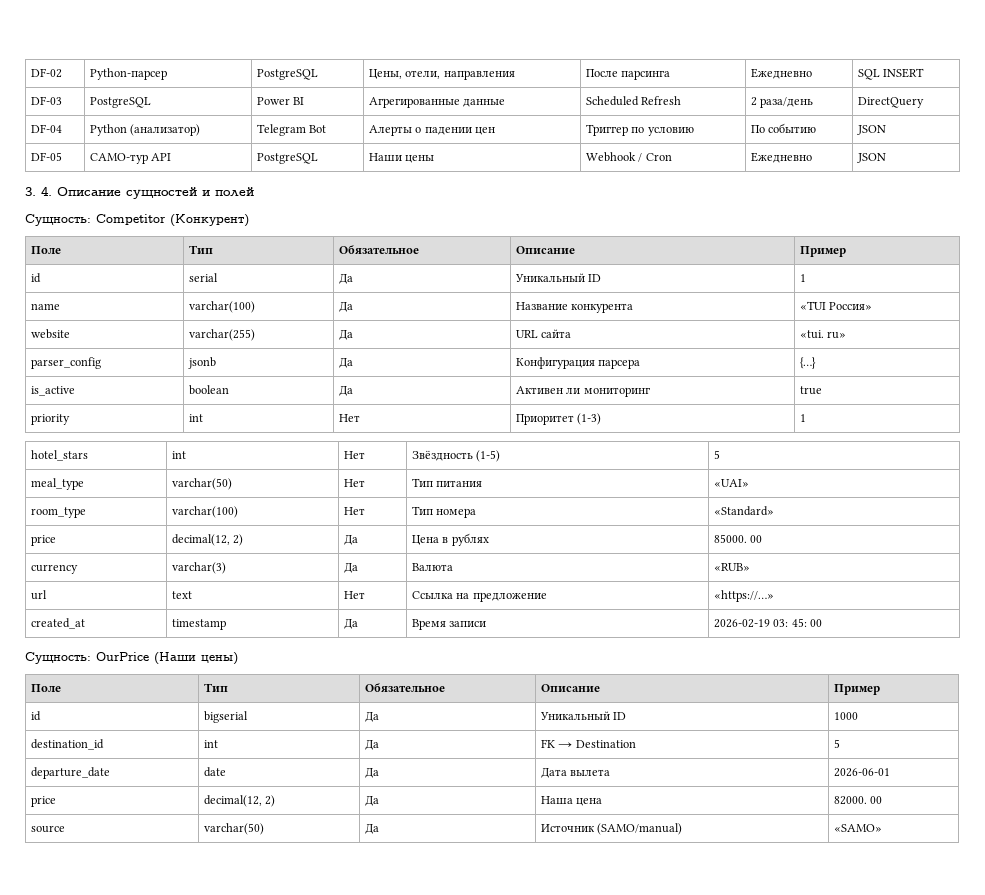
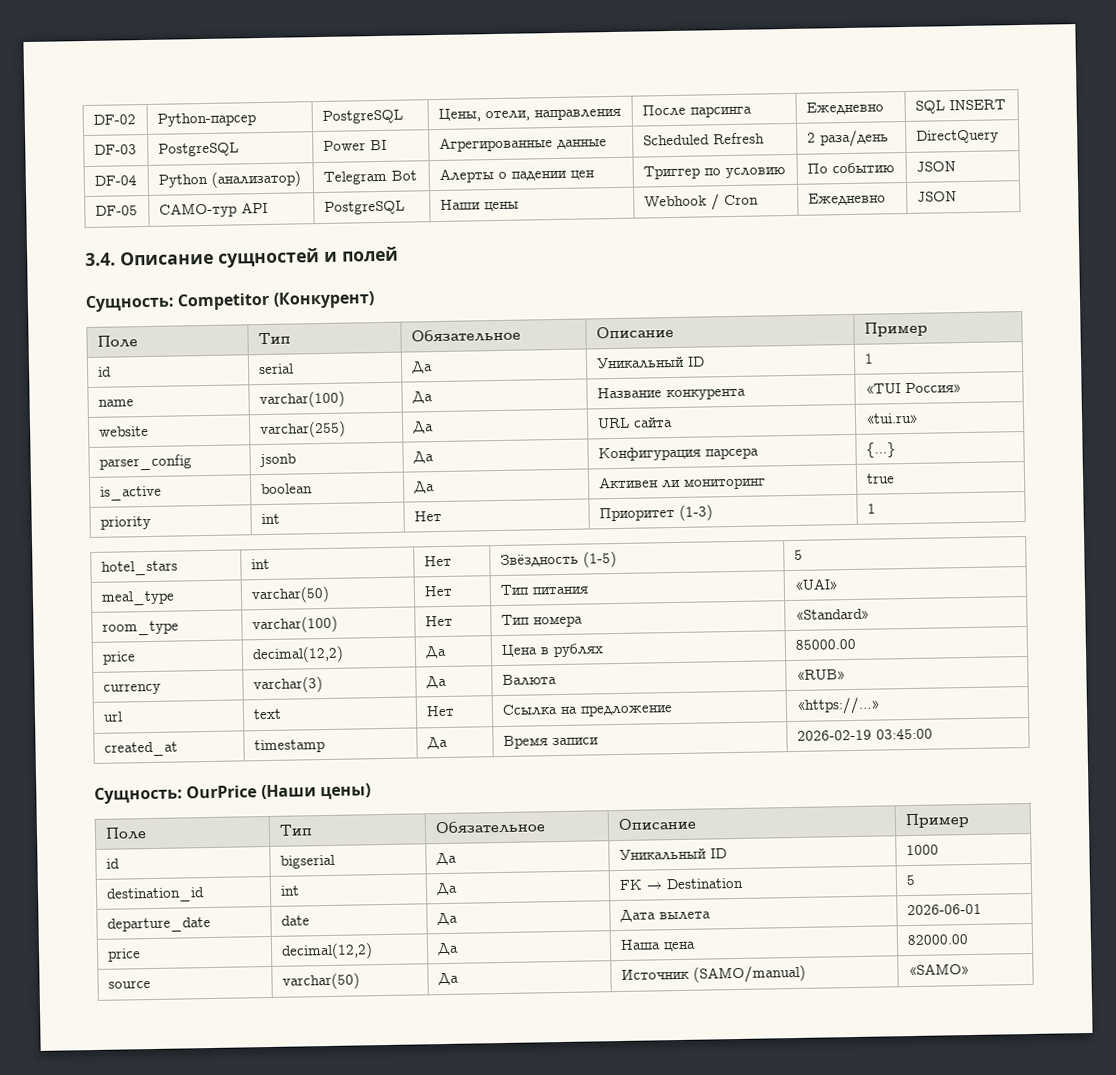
[25,186,52,196] 3. 4. -> [85,252,116,267] 3.4.
[799,330,847,339] «tui. ru» -> [864,412,919,424] «tui.ru»
[171,534,244,546] decimal(12, 2) -> [251,645,344,664] decimal(12,2)
[713,534,763,543] 85000. 00 -> [794,638,856,650] 85000.00
[773,618,823,627] 03: 45: 00 -> [875,728,933,740] 03:45:00
[203,795,276,807] decimal(12, 2) -> [280,942,373,960] decimal(12,2)
[833,796,883,805] 82000. 00 -> [906,934,969,946] 82000.00

